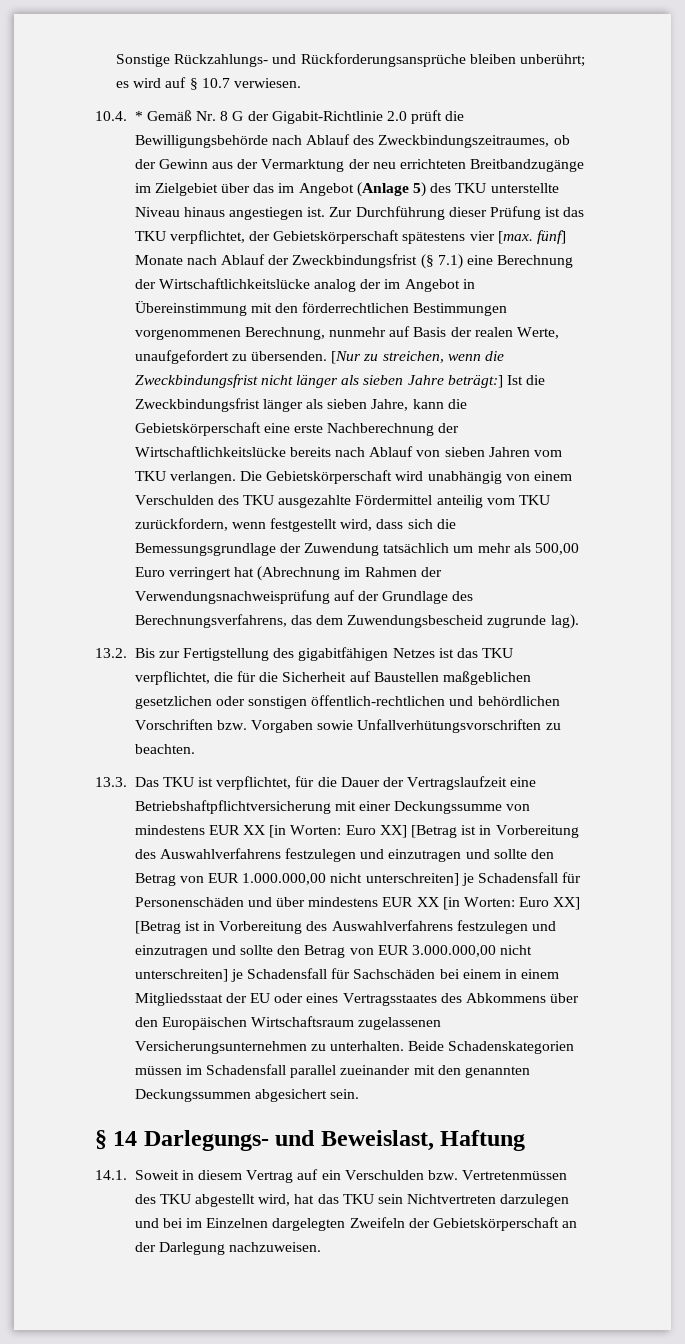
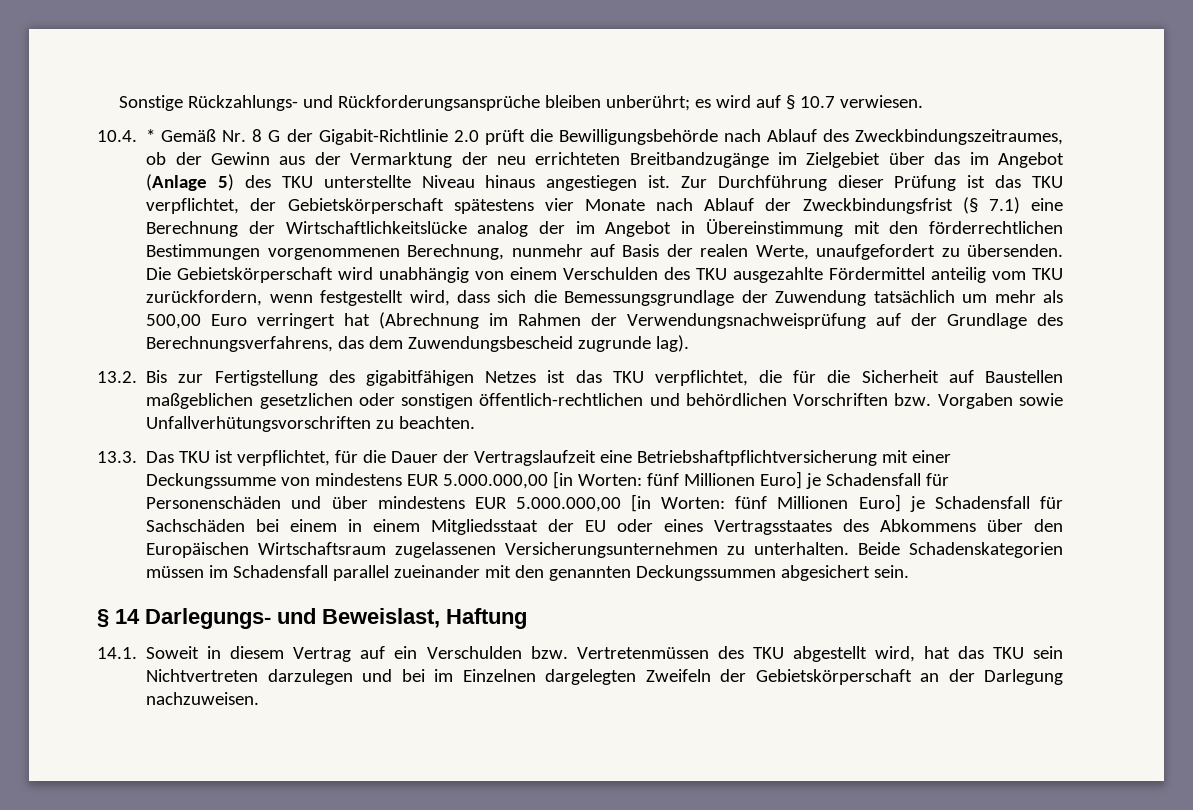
[497,230,567,244] [max. fünf] -> (574, 204) none
[331,351,505,364] [134,374,546,388] [134,398,467,412] [134,422,460,436] [134,446,563,457] [134,471,236,484] [Nur zu streichen, wenn die Zweckbindungsfrist nicht länger als sieben Jahre beträgt:] Ist die Zweckbindungsfrist länger als sieben Jahre, kann die Gebietskörperschaft eine erste Nachberechnung der Wirtschaftlichkeitslücke bereits nach Ablauf von sieben Jahren vom TKU verlangen. -> (1063, 250) none
[243,825,579,838] [134,848,555,862] [134,873,459,886] XX [in Worten: Euro XX] [Betrag ist in Vorbereitung des Auswahlverfahrens festzulegen und einzutragen und sollte den Betrag von EUR 1.000.000,00 nicht unterschreiten] -> [443,471,803,489] 5.000.000,00 [in Worten: fünf Millionen Euro]
[416,897,581,910] [134,920,557,934] [134,945,533,958] [134,969,228,982] XX [in Worten: Euro XX] [Betrag ist in Vorbereitung des Auswahlverfahrens festzulegen und einzutragen und sollte den Betrag von EUR 3.000.000,00 nicht unterschreiten] -> [515,494,901,512] 5.000.000,00 [in Worten: fünf Millionen Euro]

